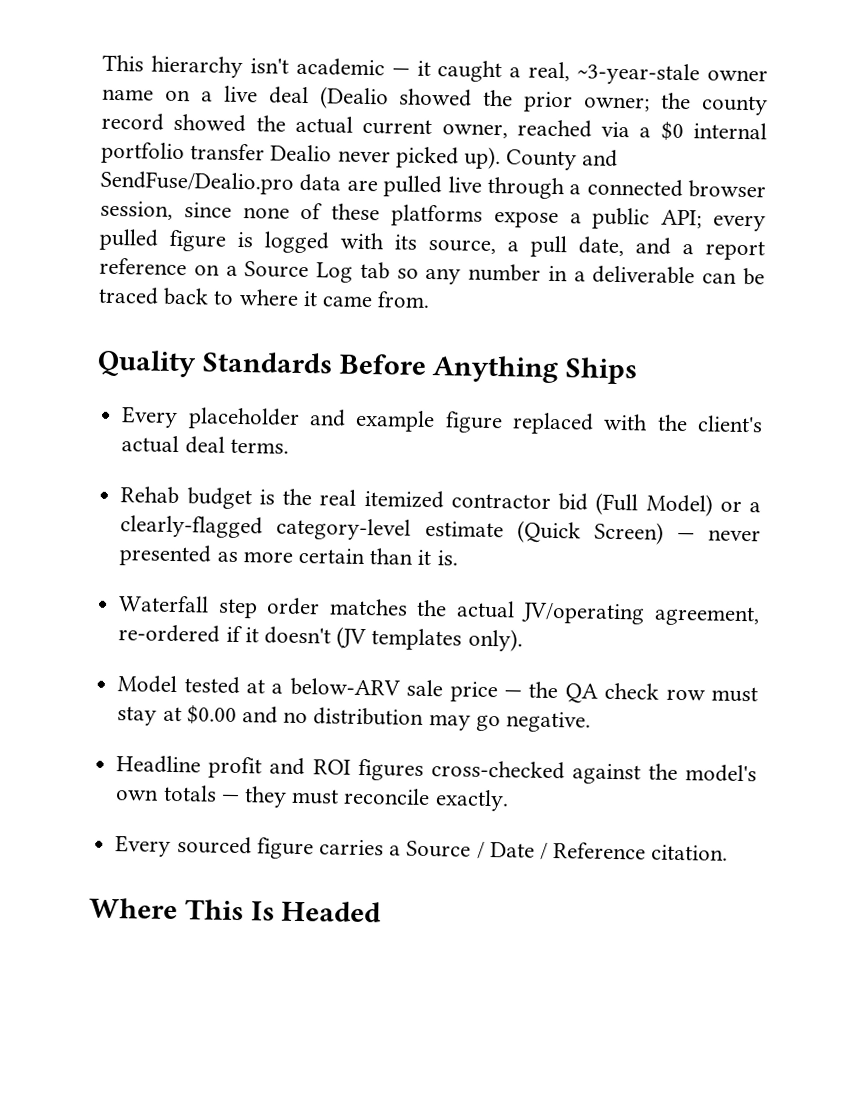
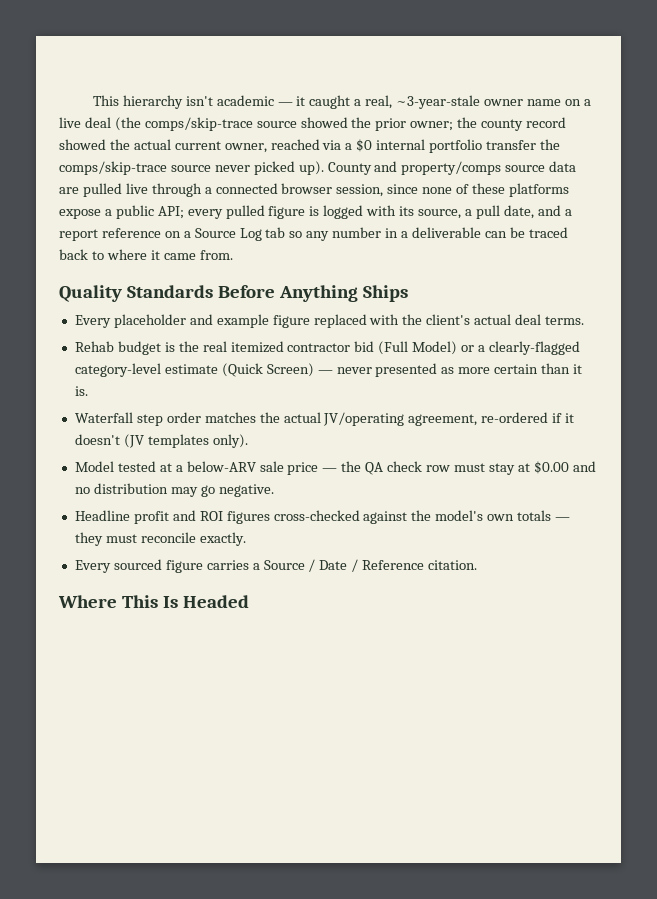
[318,86,389,110] (Dealio -> [114,117,297,131] (the comps/skip-trace source
[270,144,333,162] Dealio -> [539,139,560,150] [59,161,211,175] the comps/skip-trace source
[100,170,294,195] SendFuse/Dealio.pro -> [401,161,546,175] property/comps source

